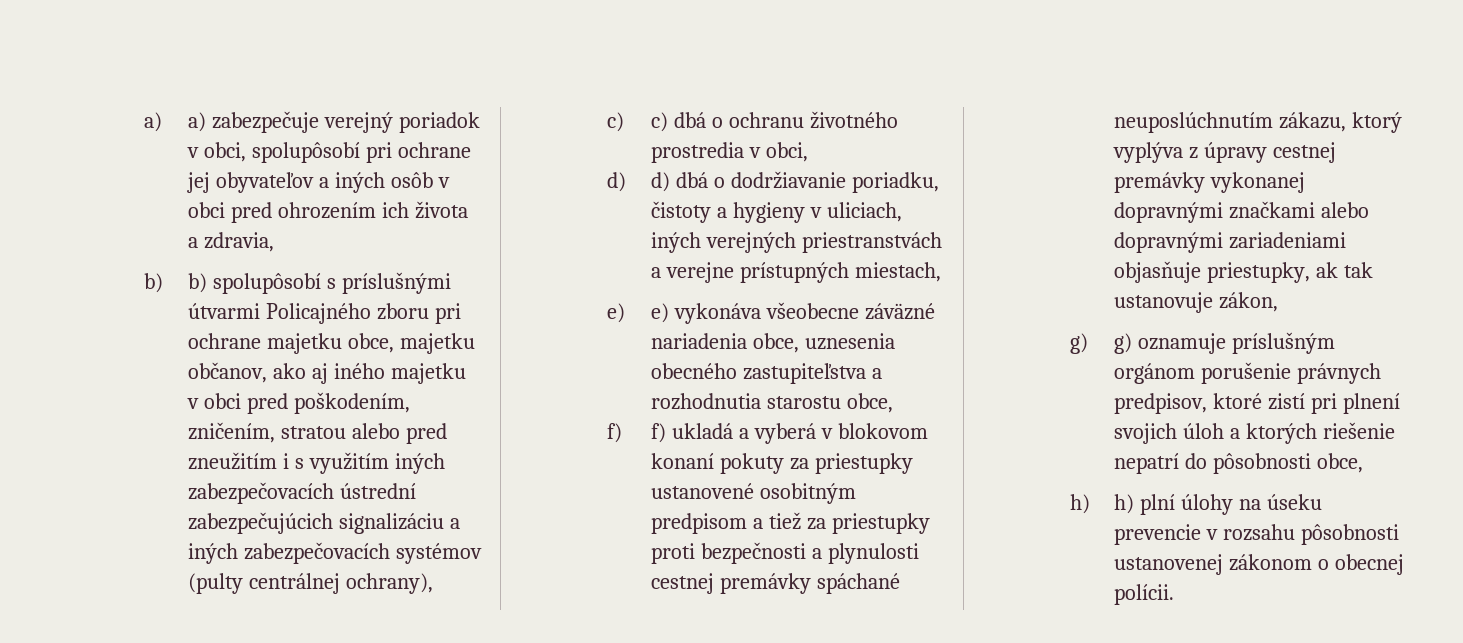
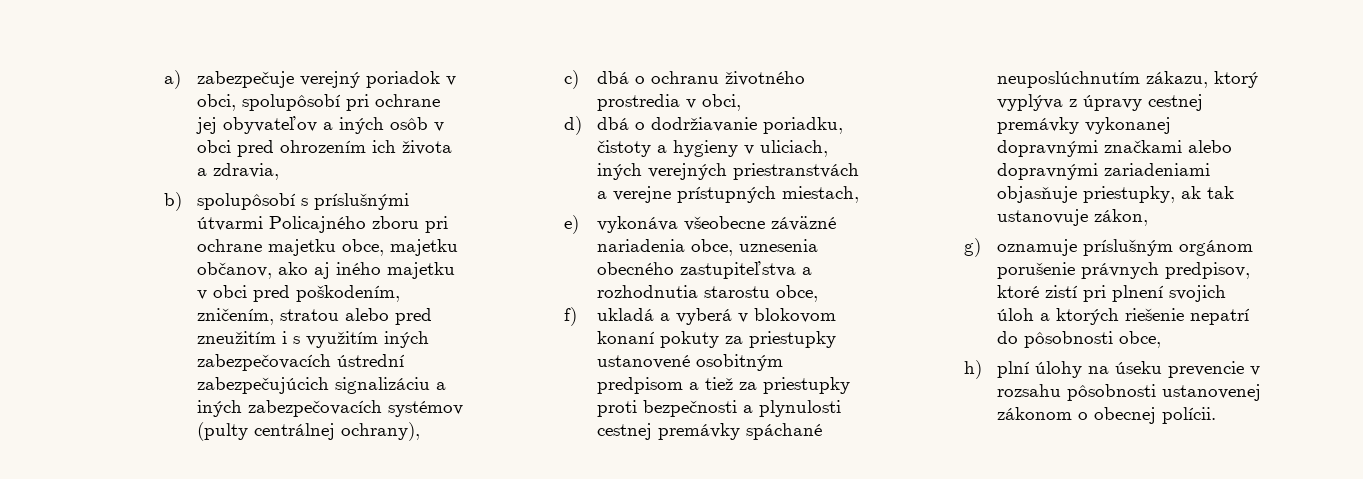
[143,112,206,132] a) a) -> [164,70,182,89] a)
[187,273,207,293] b) -> (183, 201) none
[650,112,668,132] c) -> (580, 79) none
[650,172,670,192] d) -> (583, 125) none
[650,303,669,323] e) -> (580, 224) none
[650,423,666,443] f) -> (578, 316) none
[1113,333,1132,354] g) -> (982, 247) none
[1113,494,1134,514] h) -> (983, 369) none

